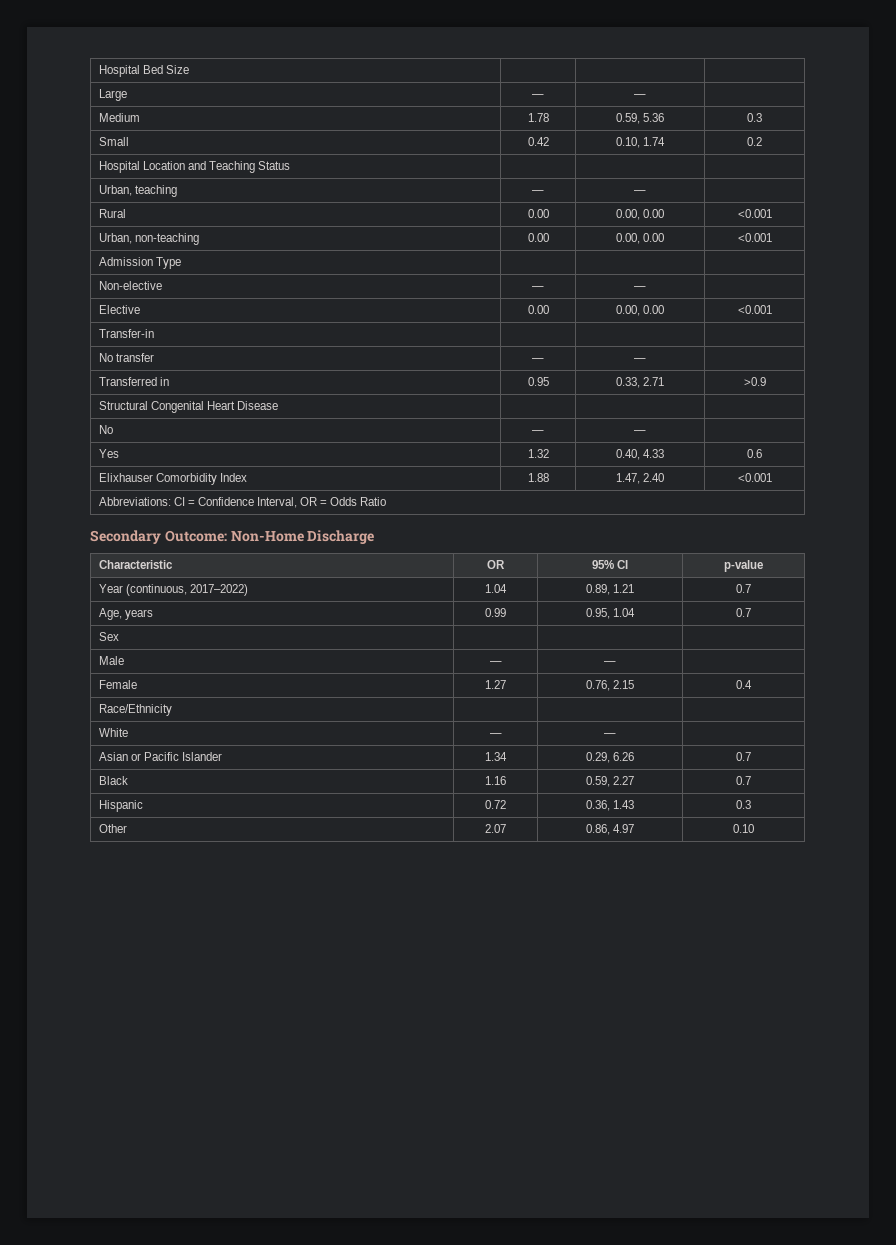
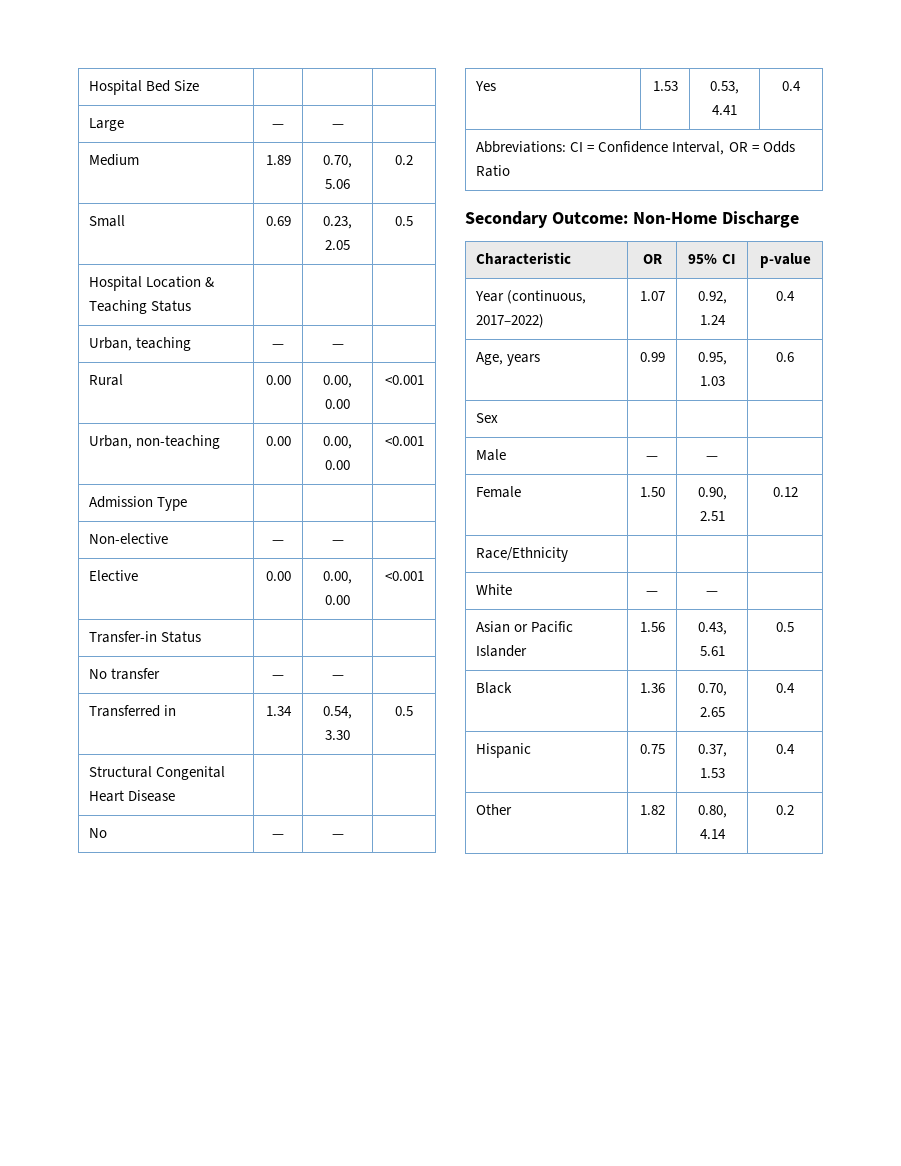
[527,113,549,122] [615,113,665,124] [747,113,762,122] [98,137,129,146] [527,137,549,146] [615,137,666,148] [747,137,762,146] 1.78 | 0.59, 5.36 | 0.3 // Small | 0.42 | 0.10, 1.74 | 0.2 -> [265,155,291,165] [323,155,352,168] [325,179,350,189] [395,155,413,165] [89,215,126,227] [265,216,291,226] [323,216,352,229] [325,240,350,250] [395,216,413,226] 1.89 | 0.70, 5.06 | 0.2 // Small | 0.69 | 0.23, 2.05 | 0.5
[187,161,206,170] and -> [205,277,215,287] &
(154, 333) none -> [161,631,202,643] Status
[527,377,549,386] [615,377,665,388] [743,377,766,386] 0.95 | 0.33, 2.71 | >0.9 -> [265,706,292,716] [323,706,352,719] [325,730,350,740] [395,706,413,716] 1.34 | 0.54, 3.30 | 0.5
[527,449,549,458] [615,449,665,460] [747,449,762,458] [98,473,247,485] [527,473,549,482] [615,473,665,484] [737,473,772,482] 1.32 | 0.40, 4.33 | 0.6 // Elixhauser Comorbidity Index | 1.88 | 1.47, 2.40 | <0.001 -> [652,81,678,91] [710,81,739,94] [712,105,737,115] [782,81,801,91] 1.53 | 0.53, 4.41 | 0.4
[485,584,507,593] [585,584,635,595] [736,584,751,593] 1.04 | 0.89, 1.21 | 0.7 -> [639,291,665,301] [697,291,727,304] [699,315,726,325] [776,291,795,301] 1.07 | 0.92, 1.24 | 0.4
[613,608,636,617] [736,608,751,617] 1.04 | 0.7 -> [699,376,725,386] [776,352,794,362] 1.03 | 0.6
[485,680,506,689] [585,680,635,691] [736,680,752,689] 1.27 | 0.76, 2.15 | 0.4 -> [639,487,665,497] [697,487,727,500] [699,511,725,521] [772,487,798,497] 1.50 | 0.90, 2.51 | 0.12
[485,752,507,761] [585,752,635,763] [736,752,751,761] [98,776,128,785] [485,776,506,785] [585,776,635,787] [736,776,751,785] [98,800,143,812] [485,800,506,809] [585,800,635,811] [736,800,751,809] [98,824,127,833] [485,824,506,833] [585,824,635,835] [733,824,754,833] 1.34 | 0.29, 6.26 | 0.7 // Black | 1.16 | 0.59, 2.27 | 0.7 // Hispanic | 0.72 | 0.36, 1.43 | 0.3 // Other | 2.07 | 0.86, 4.97 | 0.10 -> [639,622,665,632] [697,622,727,635] [699,646,725,656] [776,622,794,632] [476,682,513,694] [639,683,665,693] [697,683,727,696] [699,707,725,717] [776,683,795,693] [476,743,532,758] [639,744,665,754] [697,744,727,757] [699,768,725,778] [776,744,795,754] [476,804,513,815] [639,805,665,815] [697,805,727,818] [699,829,726,839] [776,805,794,815] 1.56 | 0.43, 5.61 | 0.5 // Black | 1.36 | 0.70, 2.65 | 0.4 // Hispanic | 0.75 | 0.37, 1.53 | 0.4 // Other | 1.82 | 0.80, 4.14 | 0.2

